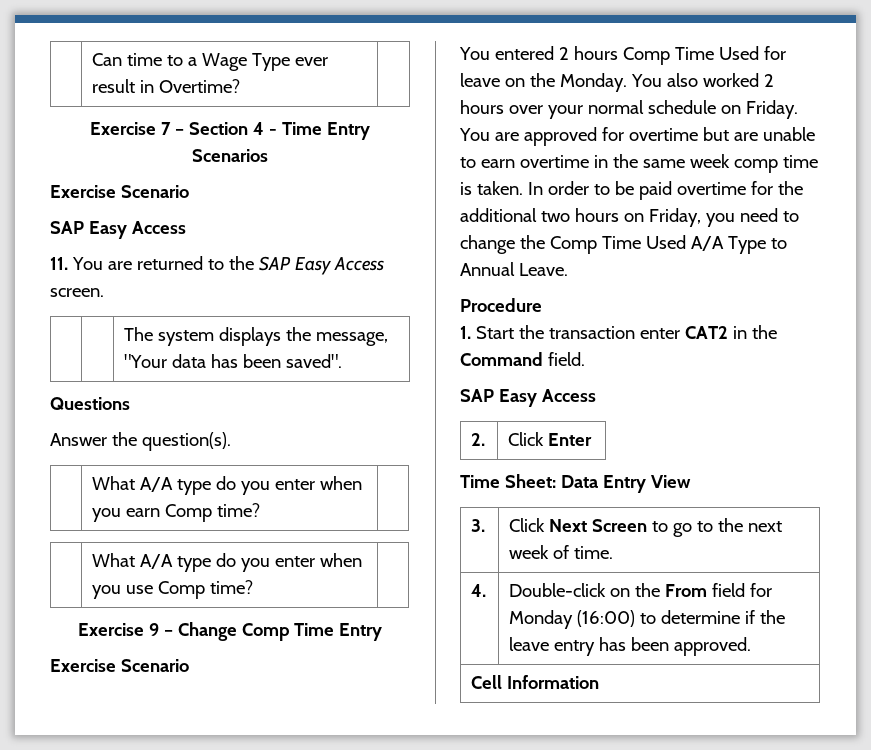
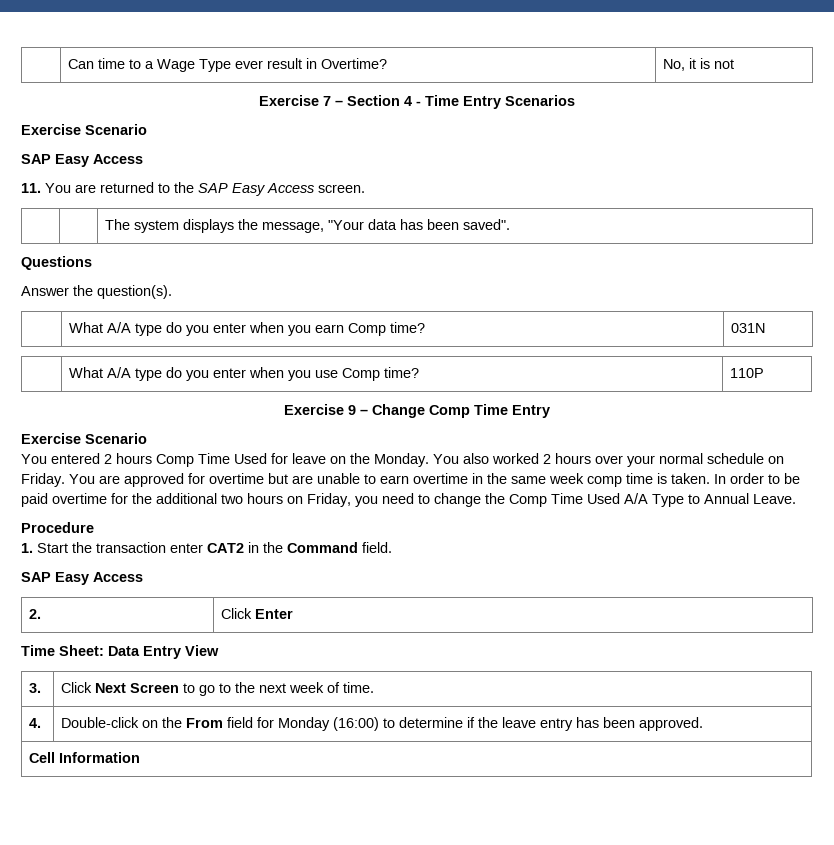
(241, 86) none -> [663,58,735,71] No, it is not
(261, 510) none -> [731,323,766,333] 031N
(254, 587) none -> [730,368,765,378] 110P

